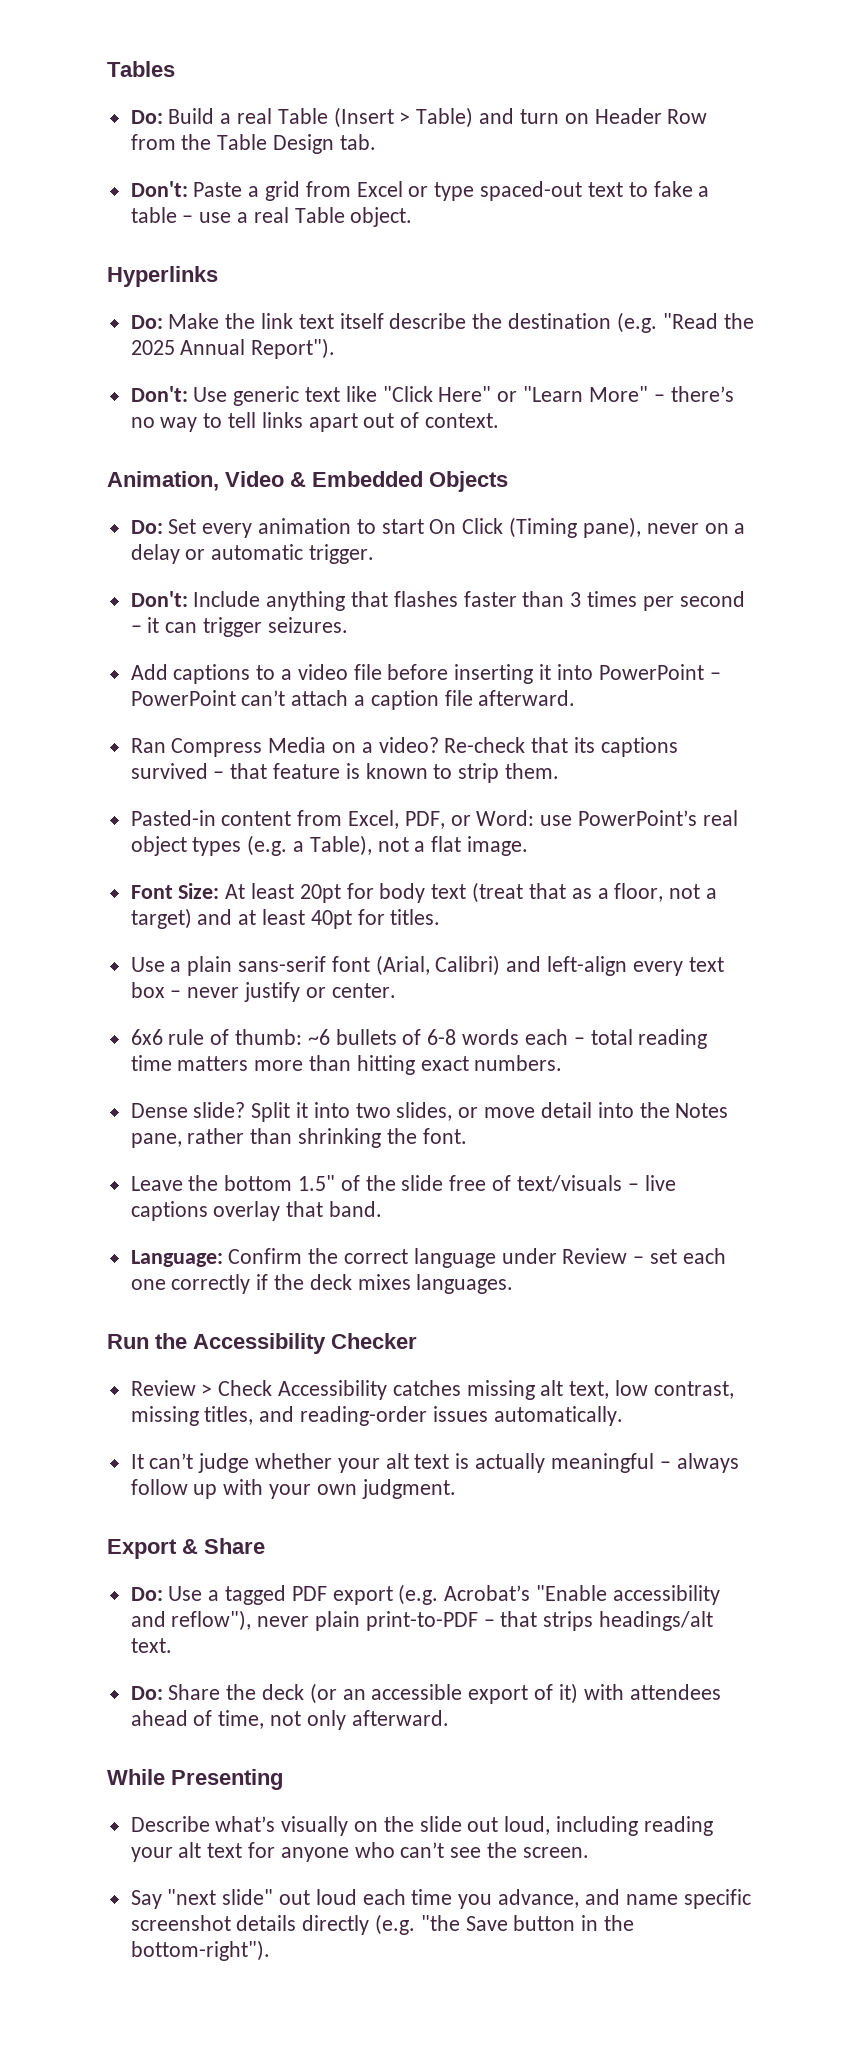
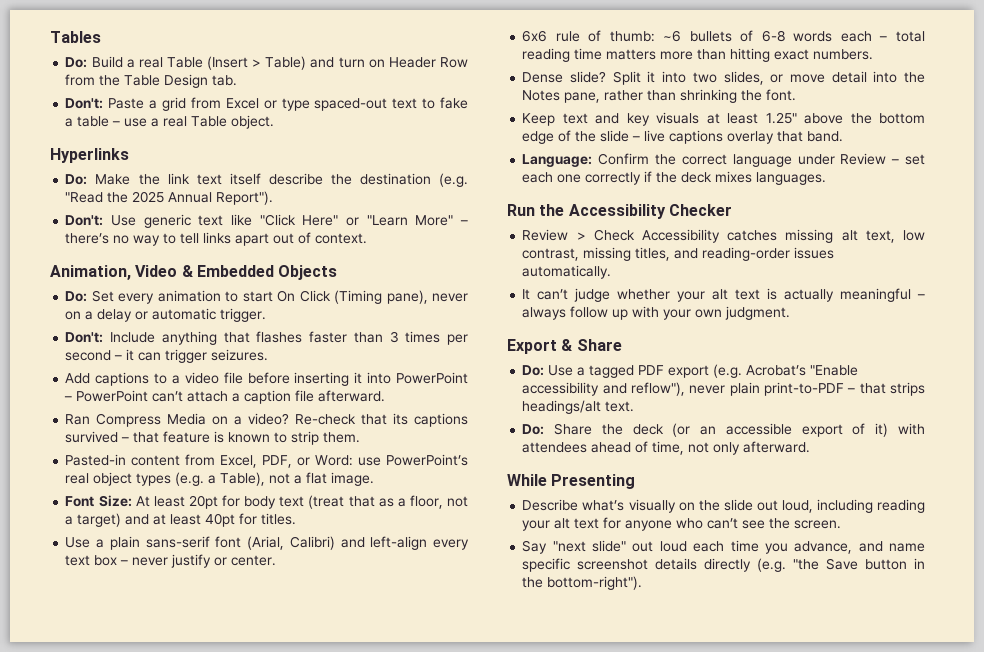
[130,1176,183,1191] Leave -> [522,112,844,126] Keep text and key visuals at least 1.25" above
[298,1175,336,1191] 1.5" -> [522,131,555,144] edge
[449,1175,622,1192] free of text/visuals -> (630, 136) none

